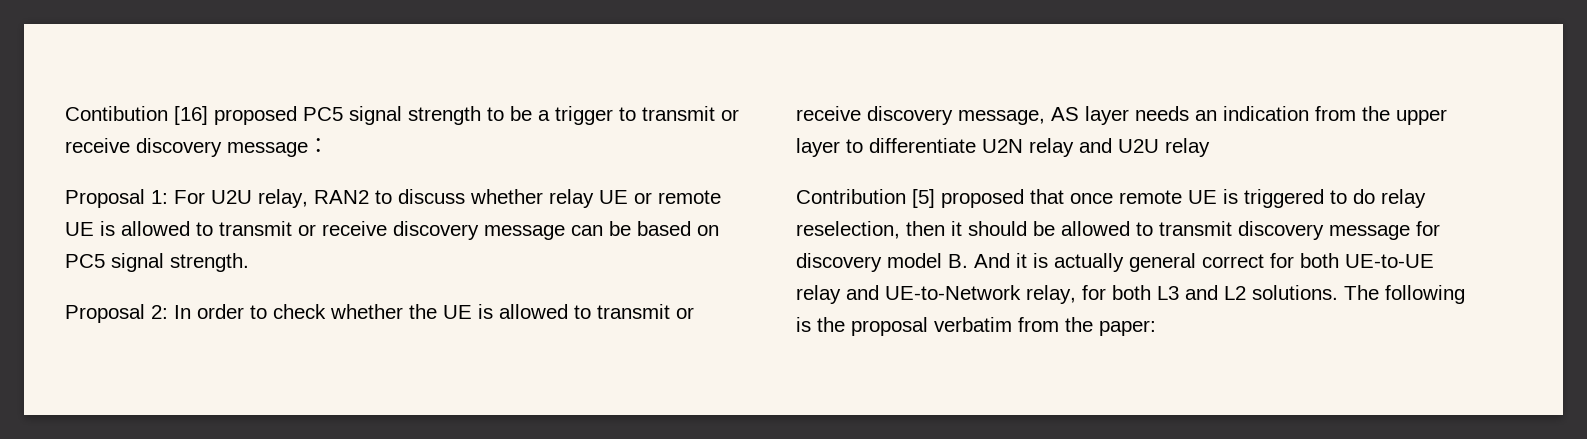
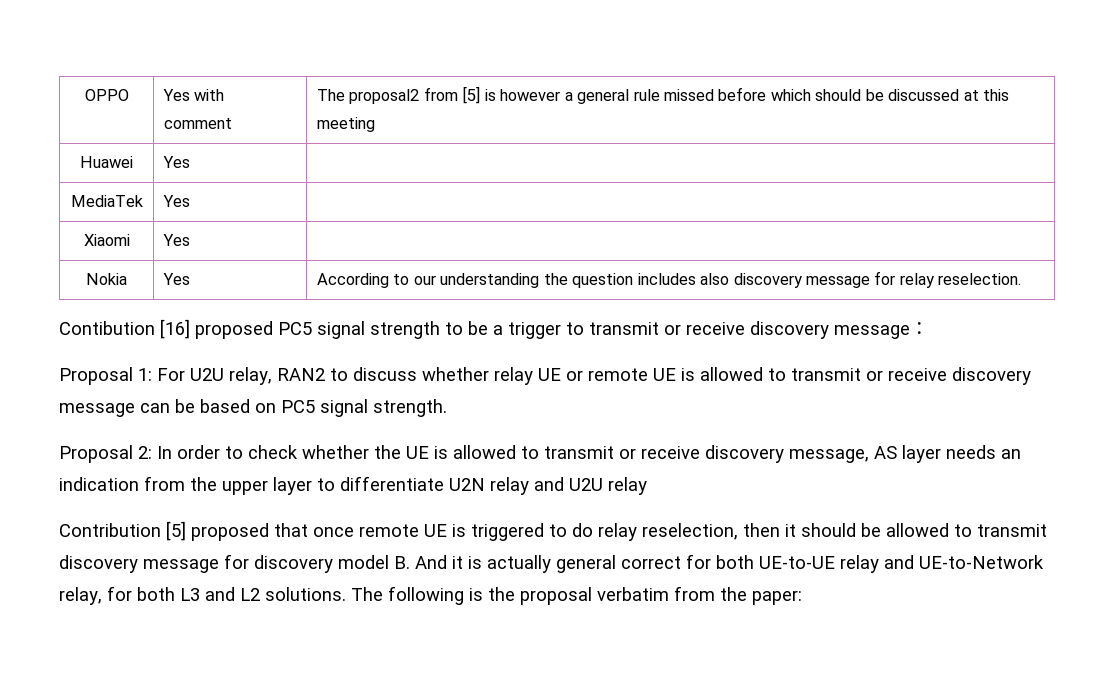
(65, 113) none -> [84,89,129,101] [162,89,225,101] [163,118,232,129] [316,86,1010,104] [316,117,375,132] [80,156,133,168] [162,156,190,168] [70,195,143,207] [162,195,190,207] [83,234,130,246] [162,234,190,246] [86,273,127,285] [162,273,190,285] [316,271,1022,288] OPPO | Yes with comment | The proposal2 from [5] is however a general rule missed before which should be discussed at this meeting // Huawei | Yes | // MediaTek | Yes | // Xiaomi | Yes | // Nokia | Yes | According to our understanding the question includes also discovery message for relay reselection. //

